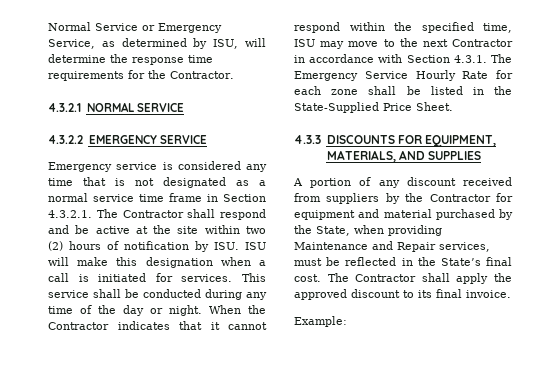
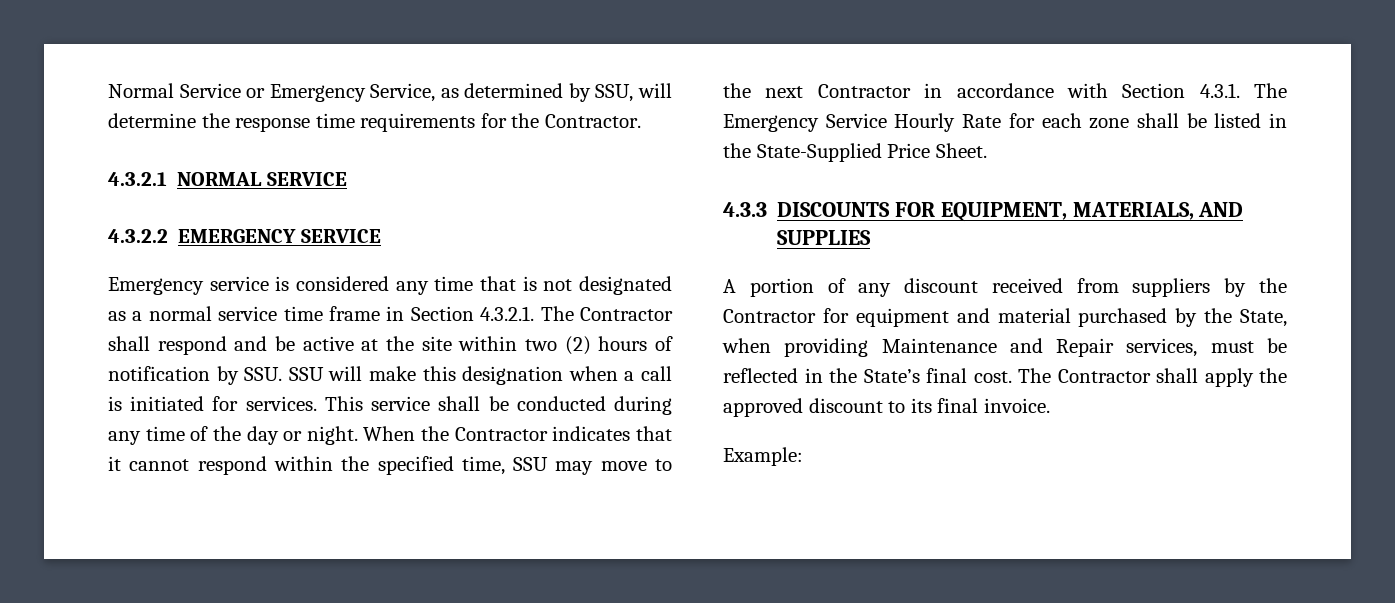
[213,39,239,49] ISU, -> [595,84,634,102] SSU,
[214,242,266,250] ISU. ISU -> [244,367,324,381] SSU. SSU
[294,39,315,47] ISU -> [513,457,549,471] SSU

